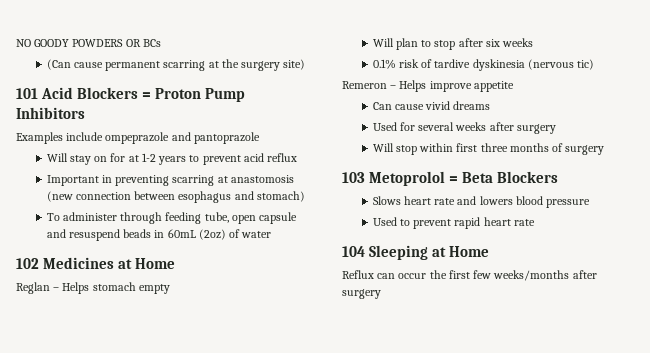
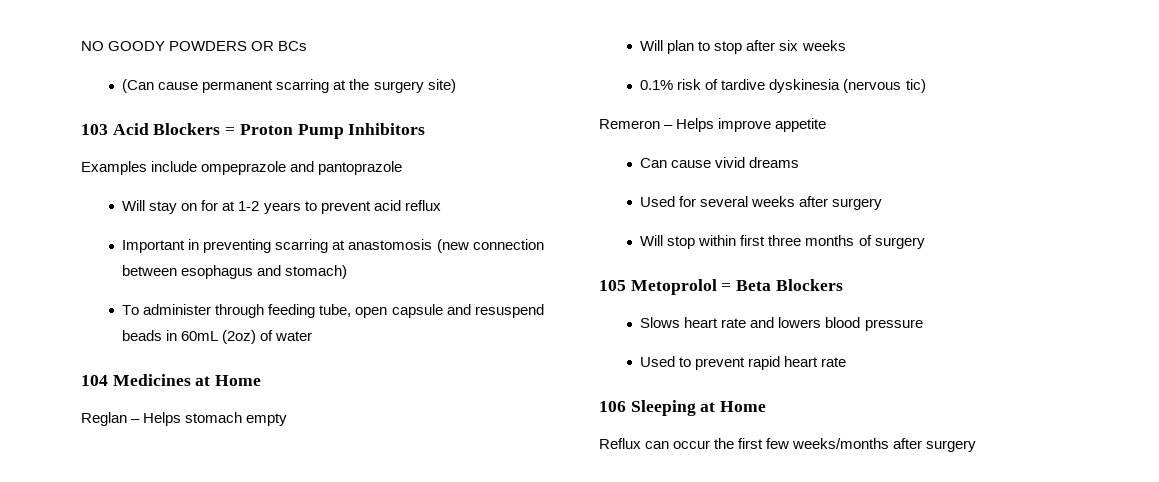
[16,88,38,99] 101 -> [81,124,108,135] 103
[16,258,39,269] 102 -> [81,375,108,386] 104
[342,172,365,183] 103 -> [599,280,626,291] 105
[342,246,365,257] 104 -> [599,401,626,412] 106

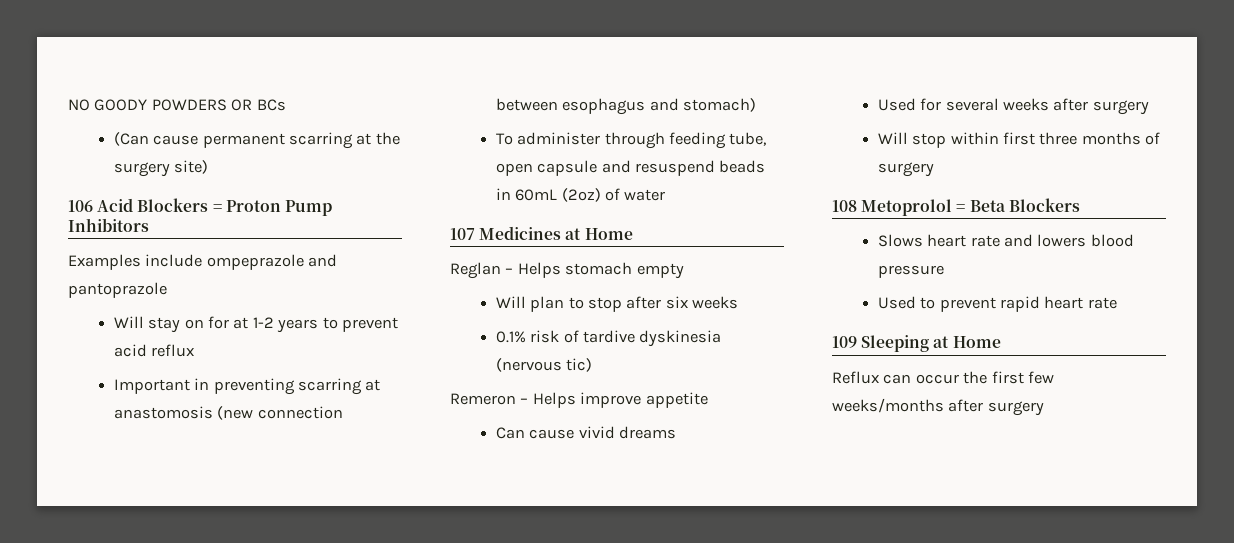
[81,124,108,135] 103 -> [68,200,93,212] 106
[81,375,108,386] 104 -> [450,228,475,240] 107
[599,280,626,291] 105 -> [832,200,857,212] 108
[599,401,626,412] 106 -> [832,336,857,348] 109

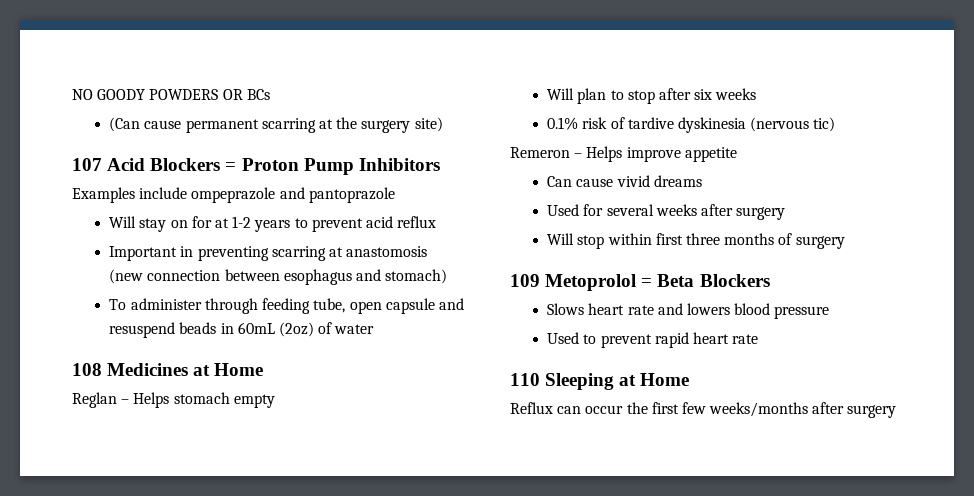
[68,200,93,212] 106 -> [72,158,102,171] 107
[450,228,475,240] 107 -> [72,363,102,376] 108
[832,200,857,212] 108 -> [510,274,540,287] 109
[832,336,857,348] 109 -> [510,373,540,386] 110

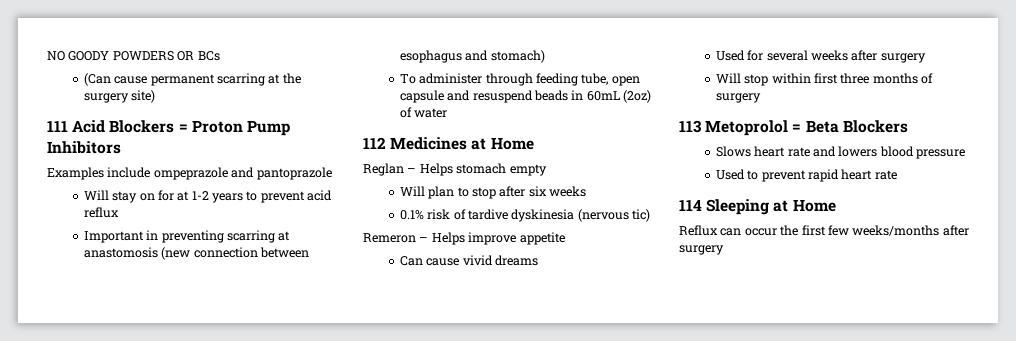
[72,158,102,171] 107 -> [47,120,68,132] 111
[72,363,102,376] 108 -> [363,137,386,149] 112
[510,274,540,287] 109 -> [679,120,702,133] 113
[510,373,540,386] 110 -> [679,199,702,211] 114

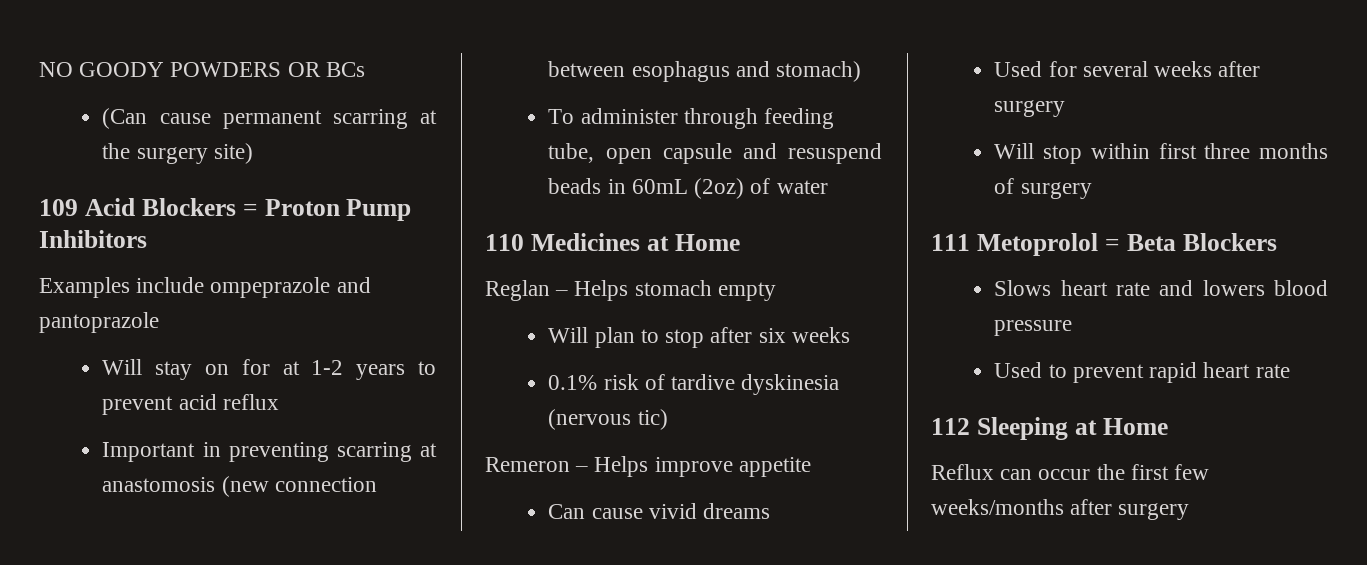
[47,120,68,132] 111 -> [39,199,78,216] 109
[363,137,386,149] 112 -> [485,234,524,251] 110
[679,120,702,133] 113 -> [931,234,970,251] 111
[679,199,702,211] 114 -> [931,418,970,435] 112

